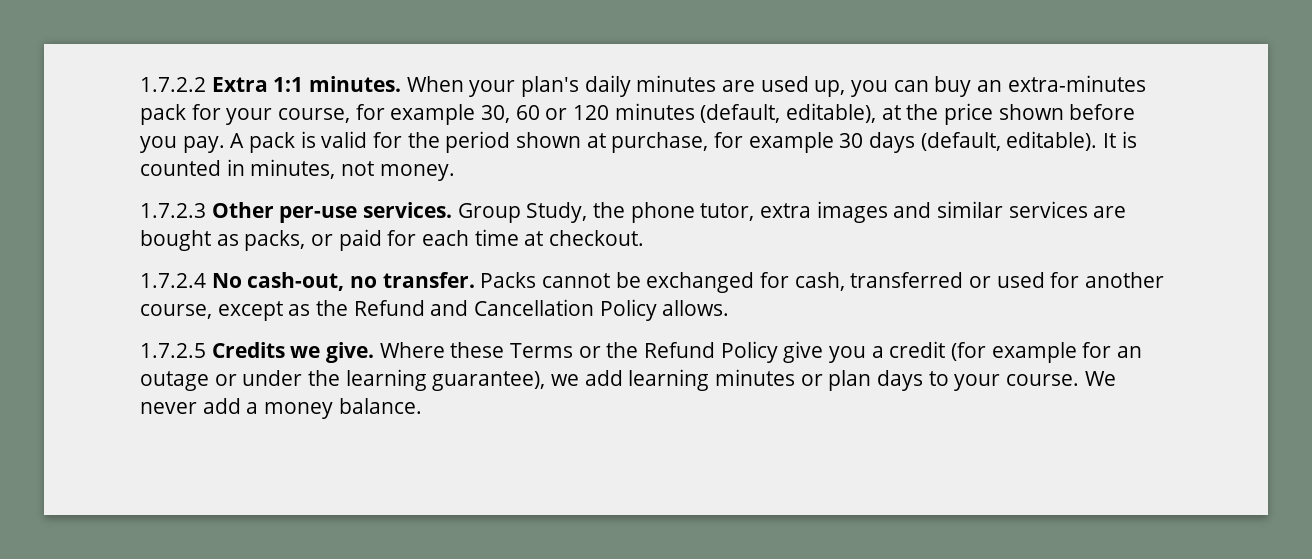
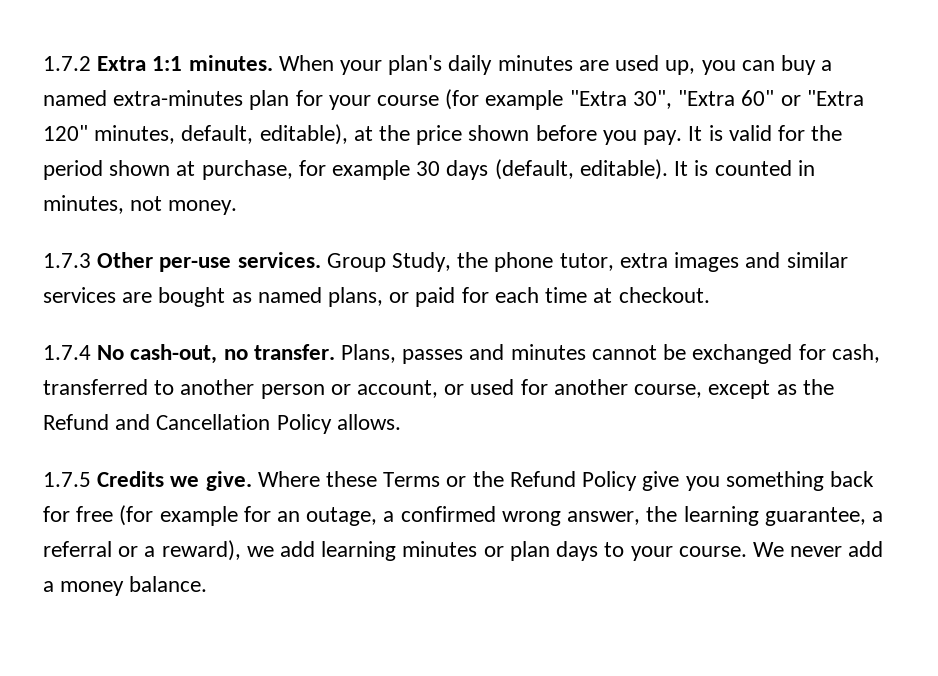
[140,77,206,92] 1.7.2.2 -> [43,56,91,71] 1.7.2
[977,75,1146,92] [140,103,781,125] an extra-minutes pack for your course, for example 30, 60 or 120 minutes (default, -> [821,60,833,71] [43,89,864,110] [43,125,254,144] a named extra-minutes plan for your course (for example "Extra 30", "Extra 60" or "Extra 120" minutes, default,
[230,132,295,153] A pack -> [688,126,703,141] It
[140,203,206,218] 1.7.2.3 -> [43,253,91,268] 1.7.3
[244,230,306,251] packs, -> [257,287,384,307] named plans,
[140,273,206,288] 1.7.2.4 -> [43,345,91,360] 1.7.4
[480,272,537,288] Packs -> [341,344,586,364] Plans, passes and minutes
(964, 280) none -> [154,379,439,399] to another person or account,
[140,343,206,358] 1.7.2.5 -> [43,472,91,487] 1.7.5
[871,341,1143,363] [140,369,546,391] a credit (for example for an outage or under the learning guarantee), -> [725,471,874,491] [43,505,883,526] [43,540,241,561] something back for free (for example for an outage, a confirmed wrong answer, the learning guarantee, a referral or a reward),

